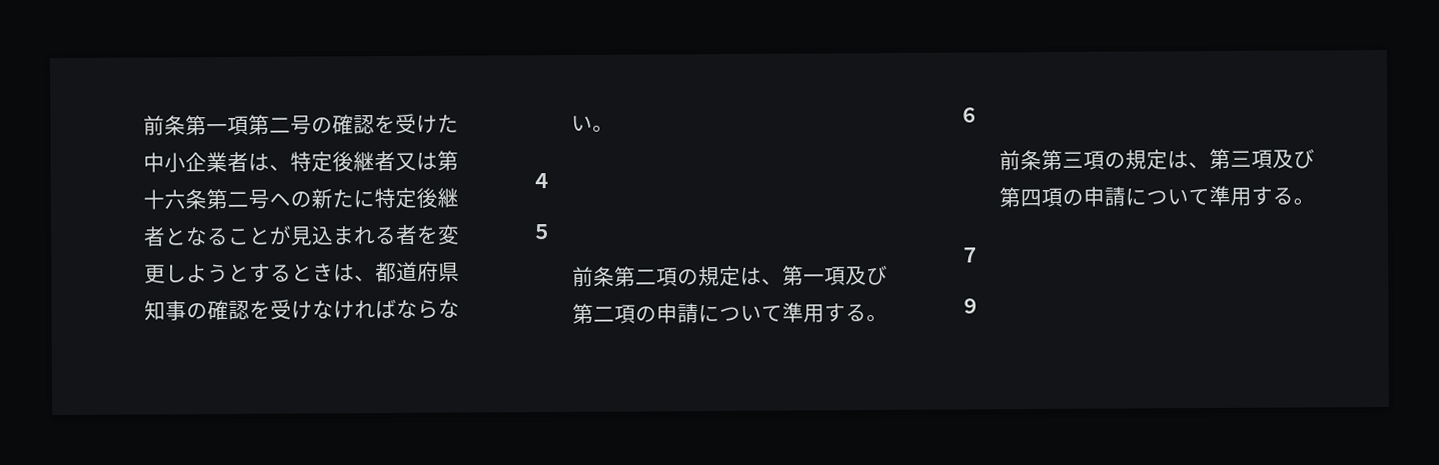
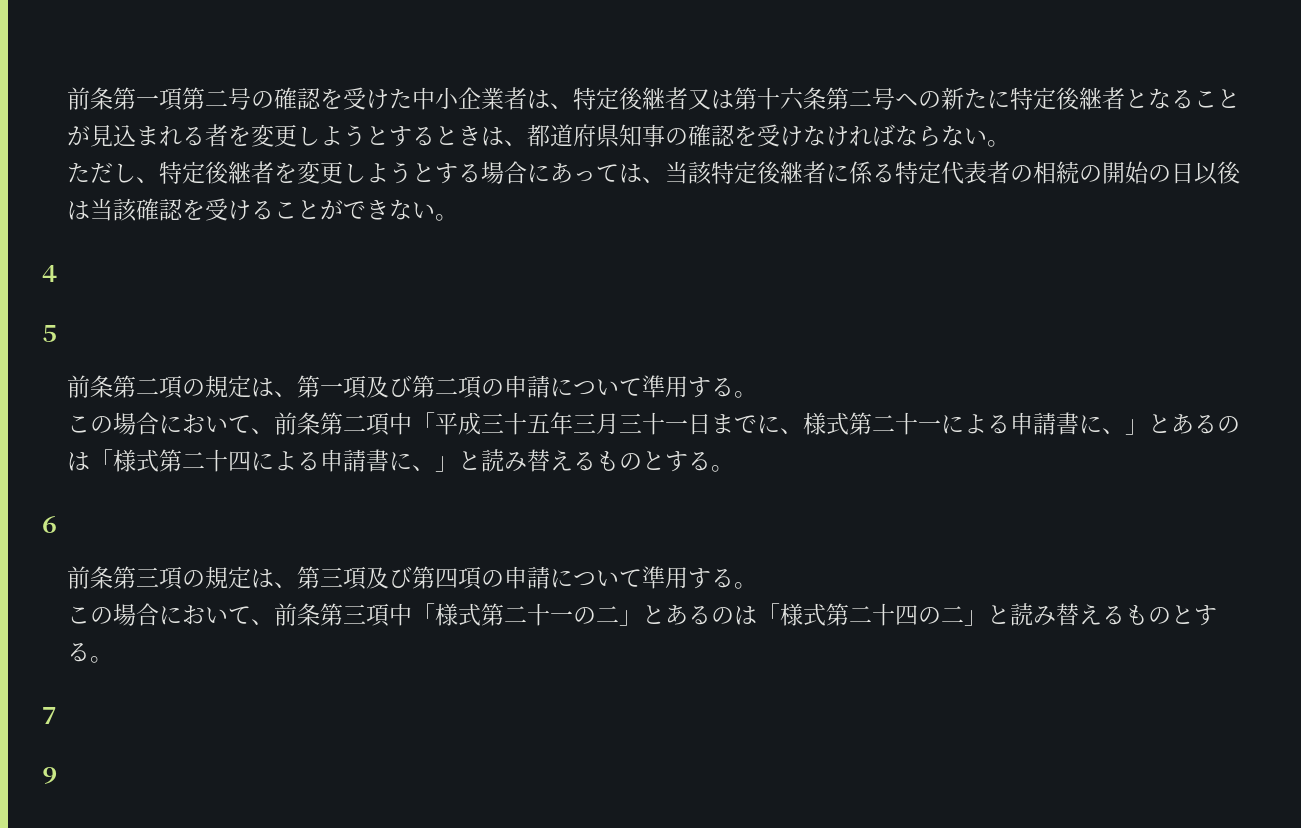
(614, 128) none -> [67,161,1242,185] [67,198,459,222] // ただし、特定後継者を変更しようとする場合にあっては、当該特定後継者に係る特定代表者の相続の開始の日以後は当該確認を受けることができない。
(888, 318) none -> [67,412,1241,436] [67,449,735,472] // この場合において、前条第二項中「平成三十五年三月三十一日までに、様式第二十一による申請書に、」とあるのは「様式第二十四による申請書に、」と読み替えるものとする。
(1315, 201) none -> [67,603,1218,627] [67,642,114,663] // この場合において、前条第三項中「様式第二十一の二」とあるのは「様式第二十四の二」と読み替えるものとする。

